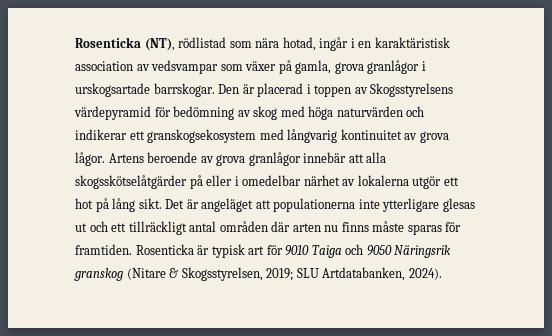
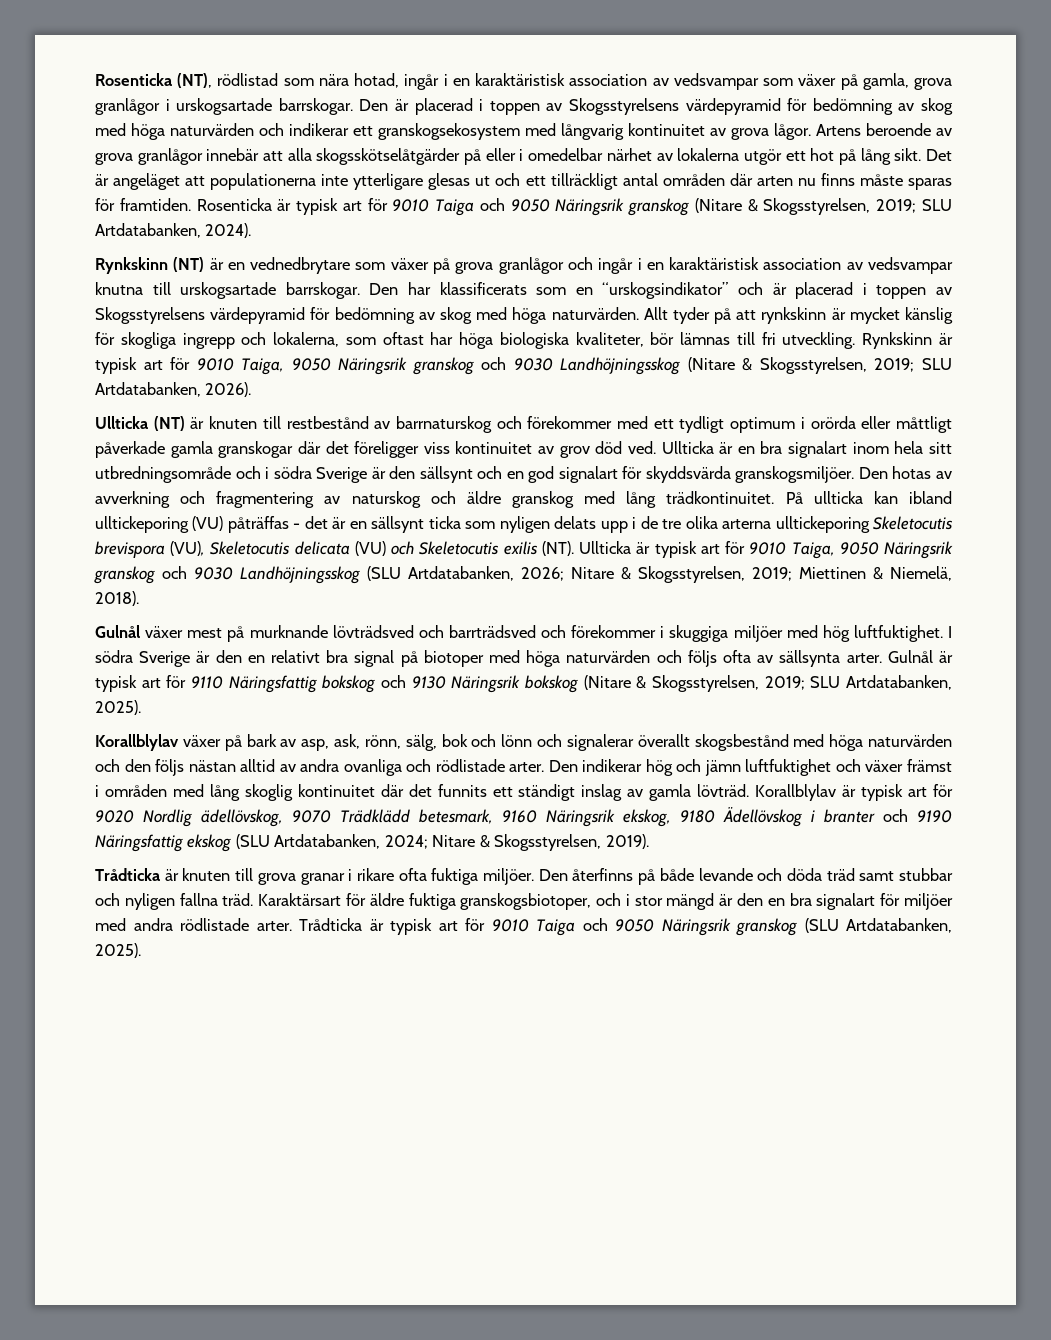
(442, 274) none -> [95,257,953,274] [95,282,953,299] [95,307,953,324] [95,332,953,349] [95,357,952,375] [95,382,252,397] [95,416,953,433] [95,441,953,458] [95,466,952,483] [95,491,952,508] [95,516,954,533] [95,541,954,559] [94,566,952,584] [95,591,139,606] [95,625,952,642] [95,650,954,667] [95,675,952,693] [95,700,141,715] [95,734,953,751] [95,759,952,776] [95,784,953,801] [95,807,952,827] [95,834,649,852] [95,868,954,885] [95,893,953,910] [95,918,952,936] [95,943,141,958] // Rynkskinn (NT) är en vednedbrytare som växer på grova granlågor och ingår i en karaktäristisk association av vedsvampar knutna till urskogsartade barrskogar. Den har klassificerats som en “urskogsindikator” och är placerad i toppen av Skogsstyrelsens värdepyramid för bedömning av skog med höga naturvärden. Allt tyder på att rynkskinn är mycket känslig för skogliga ingrepp och lokalerna, som oftast har höga biologiska kvaliteter, bör lämnas till fri utveckling. Rynkskinn är typisk art för 9010 Taiga, 9050 Näringsrik granskog och 9030 Landhöjningsskog (Nitare & Skogsstyrelsen, 2019; SLU Artdatabanken, 2026). // Ullticka (NT) är knuten till restbestånd av barrnaturskog och förekommer med ett tydligt optimum i orörda eller måttligt påverkade gamla granskogar där det föreligger viss kontinuitet av grov död ved. Ullticka är en bra signalart inom hela sitt utbredningsområde och i södra Sverige är den sällsynt och en god signalart för skyddsvärda granskogsmiljöer. Den hotas av avverkning och fragmentering av naturskog och äldre granskog med lång trädkontinuitet. På ullticka kan ibland ulltickeporing (VU) påträffas - det är en sällsynt ticka som nyligen delats upp i de tre olika arterna ulltickeporing Skeletocutis brevispora (VU), Skeletocutis delicata (VU) och Skeletocutis exilis (NT). Ullticka är typisk art för 9010 Taiga, 9050 Näringsrik granskog och 9030 Landhöjningsskog (SLU Artdatabanken, 2026; Nitare & Skogsstyrelsen, 2019; Miettinen & Niemelä, 2018). // Gulnål växer mest på murknande lövträdsved och barrträdsved och förekommer i skuggiga miljöer med hög luftfuktighet. I södra Sverige är den en relativt bra signal på biotoper med höga naturvärden och följs ofta av sällsynta arter. Gulnål är typisk art för 9110 Näringsfattig bokskog och 9130 Näringsrik bokskog (Nitare & Skogsstyrelsen, 2019; SLU Artdatabanken, 2025). // Korallblylav växer på bark av asp, ask, rönn, sälg, bok och lönn och signalerar överallt skogsbestånd med höga naturvärden och den följs nästan alltid av andra ovanliga och rödlistade arter. Den indikerar hög och jämn luftfuktighet och växer främst i områden med lång skoglig kontinuitet där det funnits ett ständigt inslag av gamla lövträd. Korallblylav är typisk art för 9020 Nordlig ädellövskog, 9070 Trädklädd betesmark, 9160 Näringsrik ekskog, 9180 Ädellövskog i branter och 9190 Näringsfattig ekskog (SLU Artdatabanken, 2024; Nitare & Skogsstyrelsen, 2019). // Trådticka är knuten till grova granar i rikare ofta fuktiga miljöer. Den återfinns på både levande och döda träd samt stubbar och nyligen fallna träd. Karaktärsart för äldre fuktiga granskogsbiotoper, och i stor mängd är den en bra signalart för miljöer med andra rödlistade arter. Trådticka är typisk art för 9010 Taiga och 9050 Näringsrik granskog (SLU Artdatabanken, 2025).

